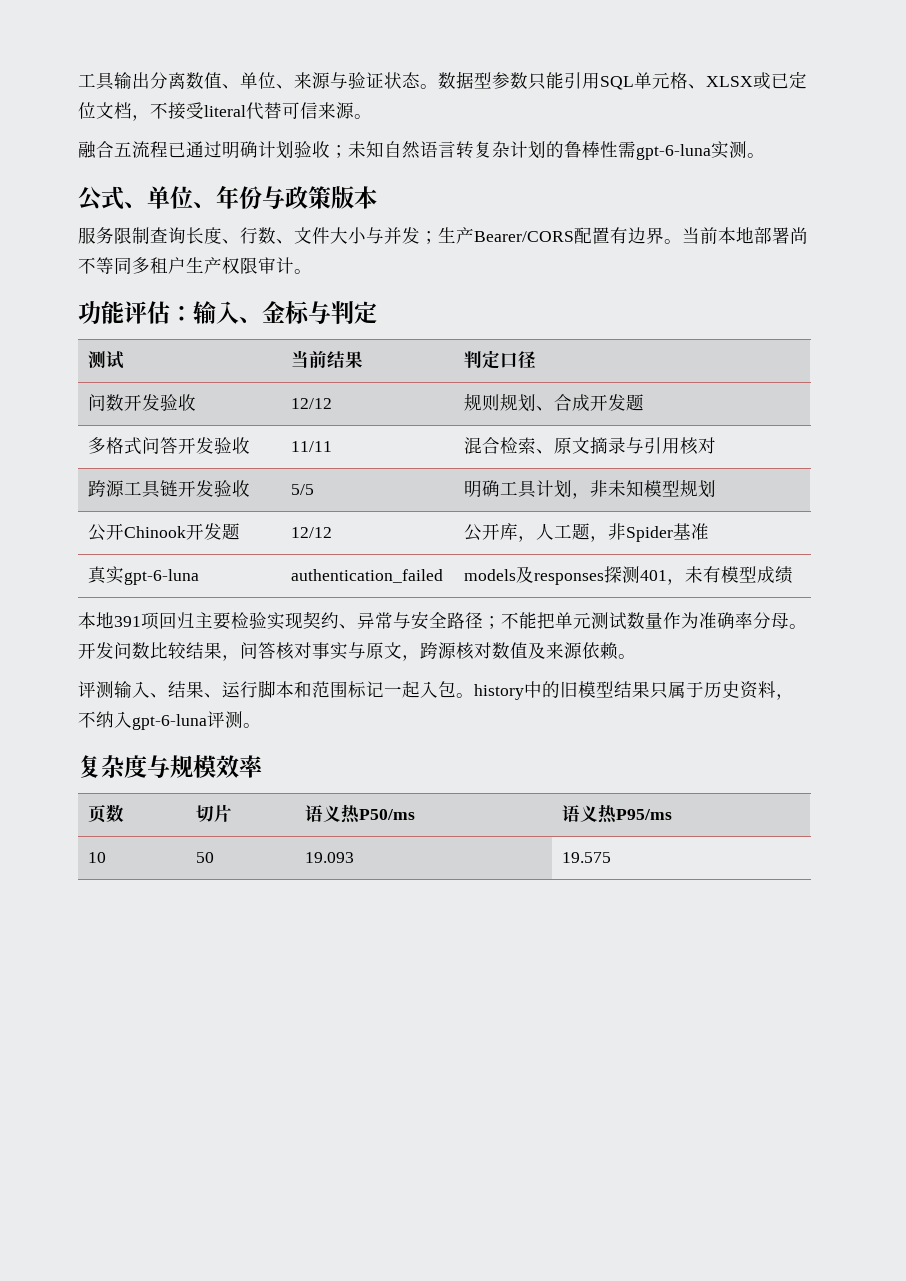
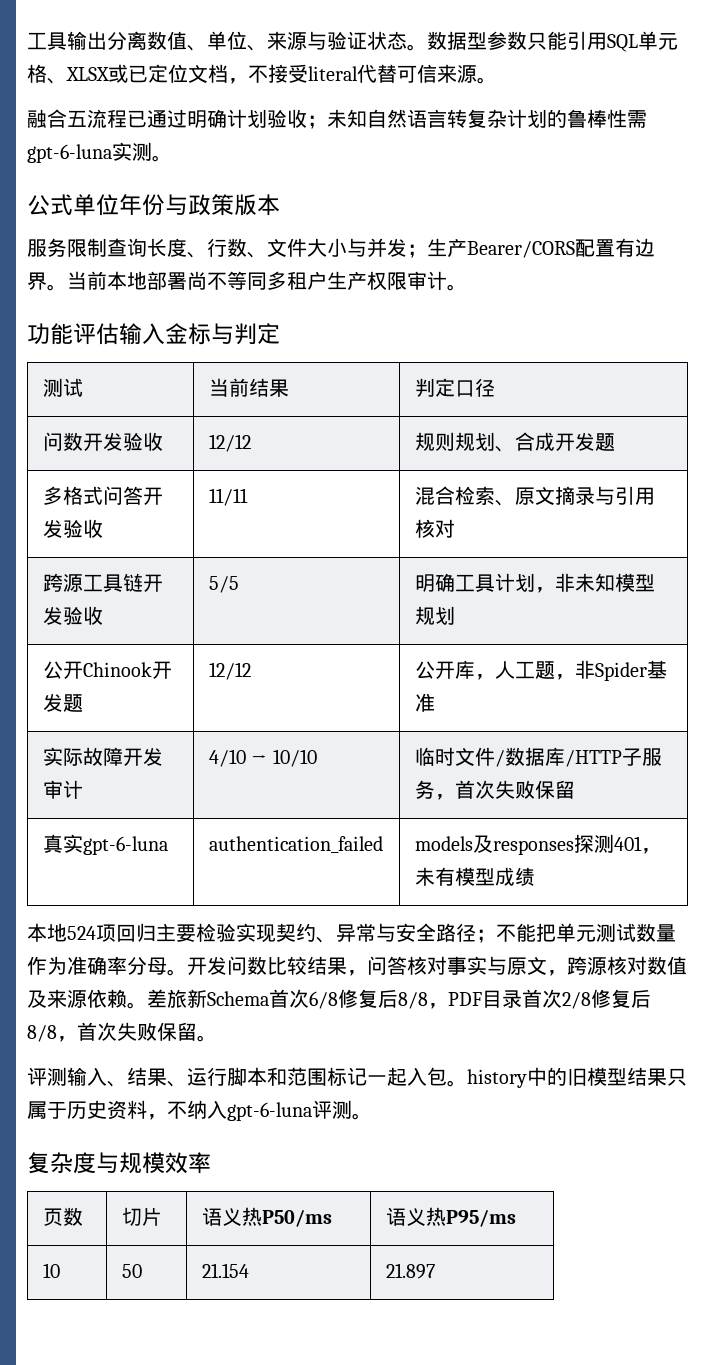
[124,186,216,209] 、单位、 -> [73,194,119,216] 单位
[170,301,262,324] ：输入、 -> [119,323,165,345] 输入
(709, 531) none -> [42,747,163,766] [42,780,83,799] [208,749,317,767] [414,747,662,767] [414,780,575,800] // 实际故障开发审计 | 4/10 → 10/10 | 临时文件/数据库/HTTP子服务，首次失败保留
[114,616,141,627] 391 -> [67,926,96,940] 524
(636, 656) none -> [147,989,651,1009] [27,1022,217,1042] 差旅新Schema首次6/8修复后8/8，PDF目录首次2/8修复后8/8，首次失败保留。
[304,852,354,863] [561,852,611,863] 19.093 | 19.575 -> [201,1263,249,1278] [385,1263,435,1279] 21.154 | 21.897

